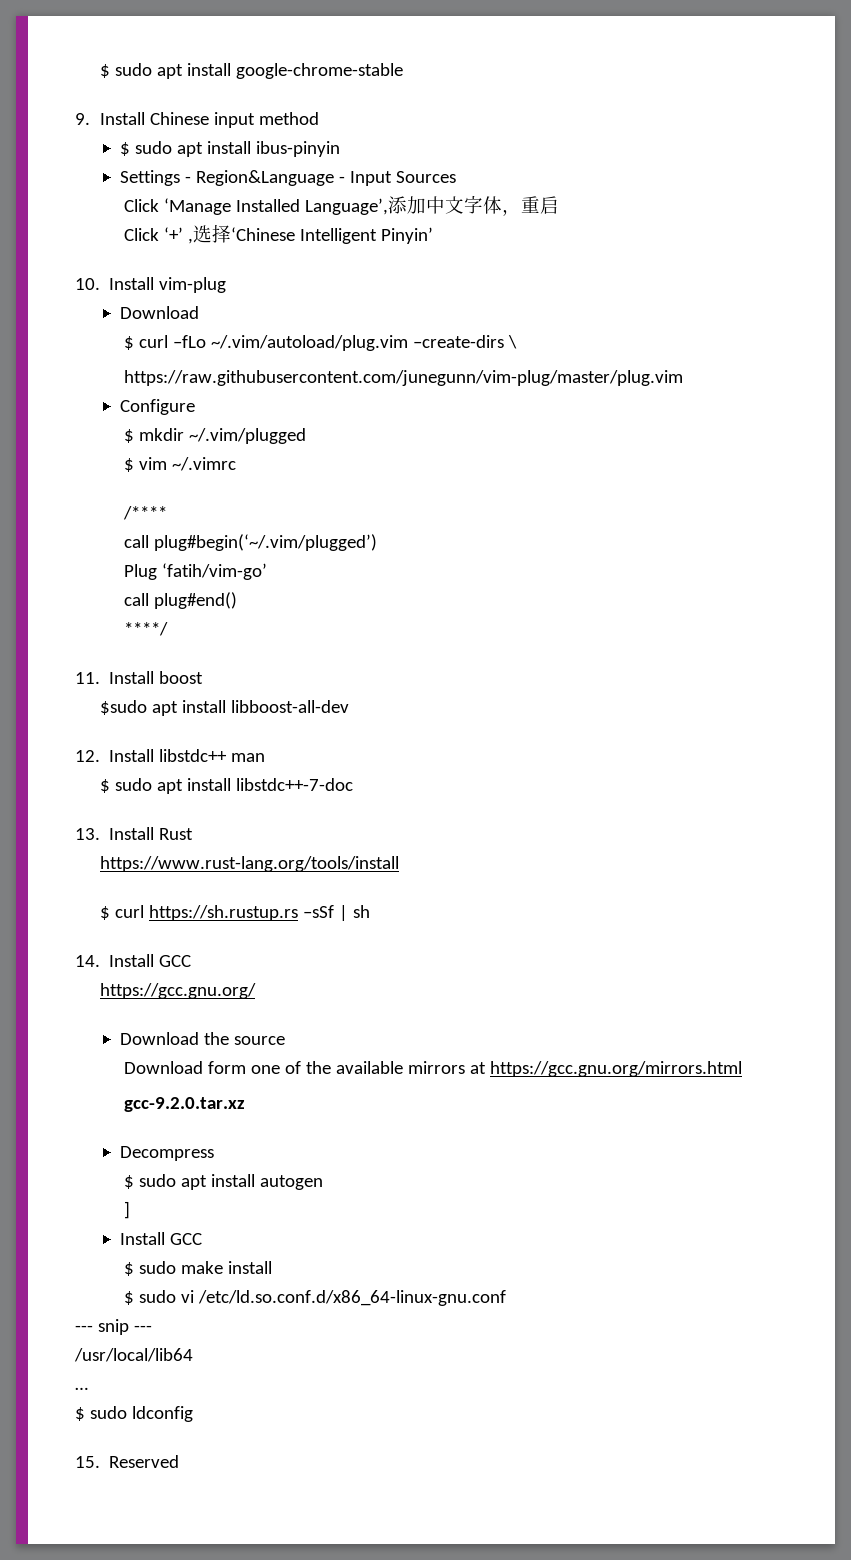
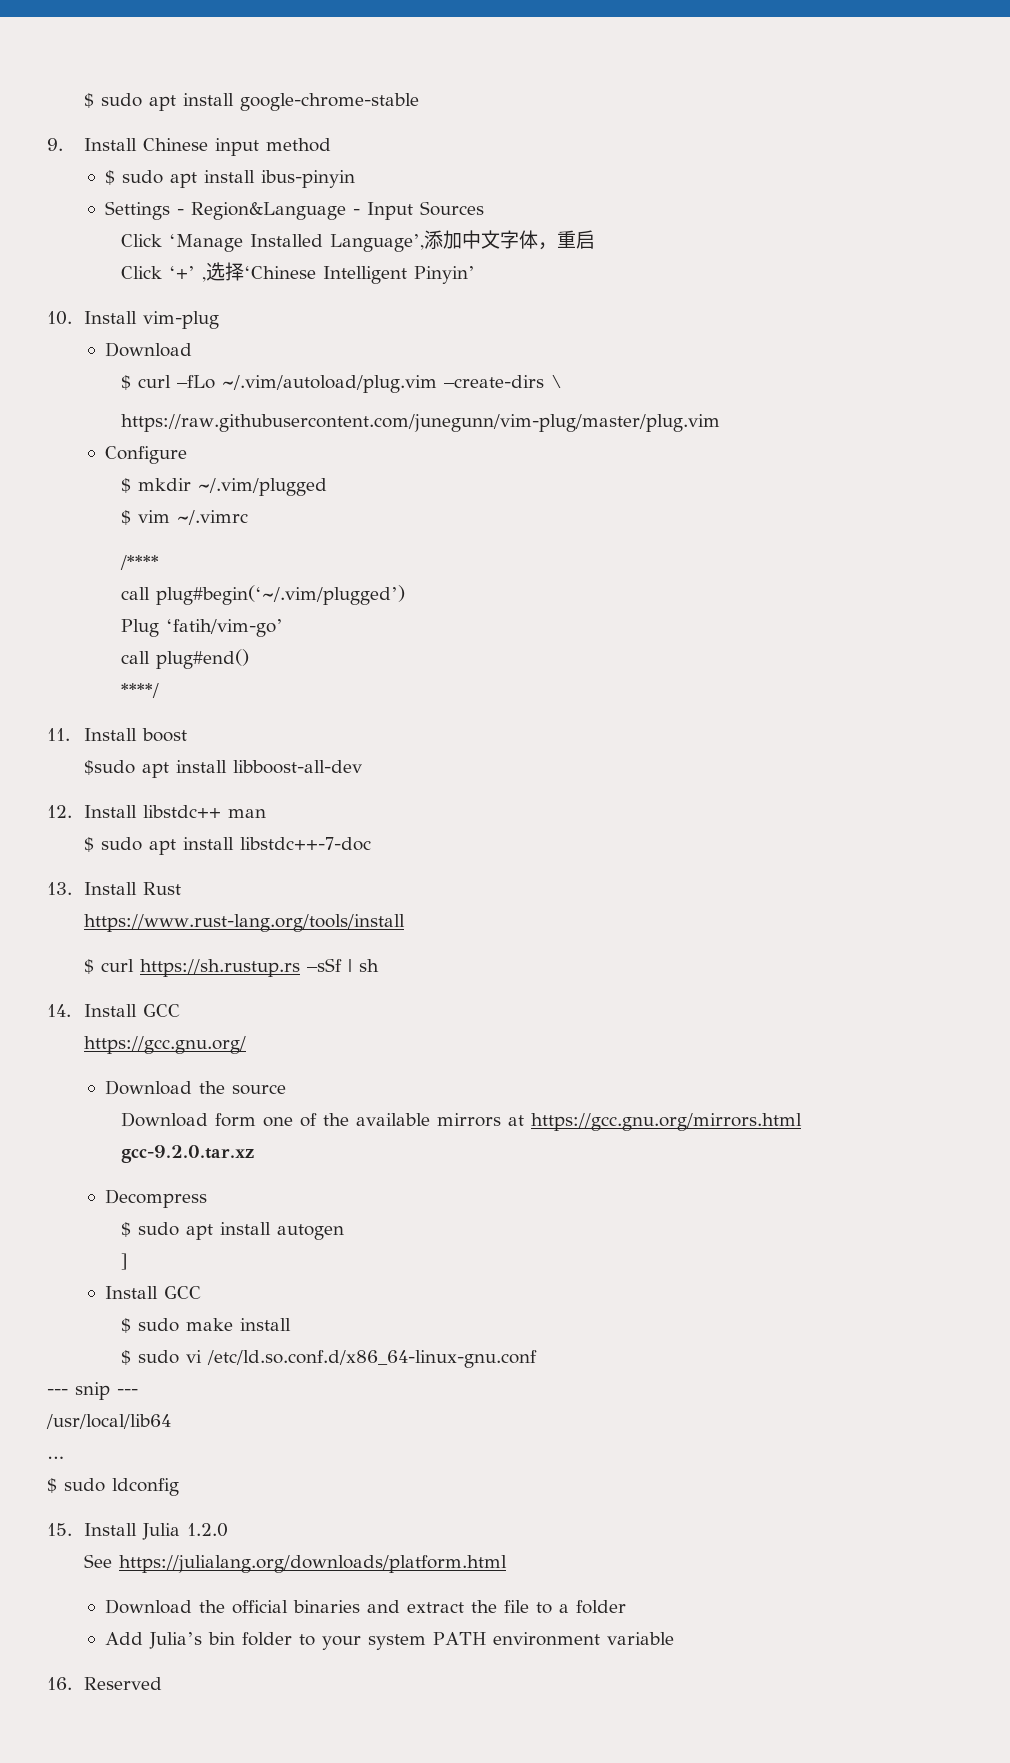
(100, 1462) none -> [83,1523,228,1540] [83,1554,507,1573] [104,1599,626,1614] [104,1632,674,1650] [47,1677,72,1690] Install Julia 1.2.0 // See https://julialang.org/downloads/platform.html // Download the official binaries and extract the file to a folder // Add Julia’s bin folder to your system PATH environment variable // 16.

